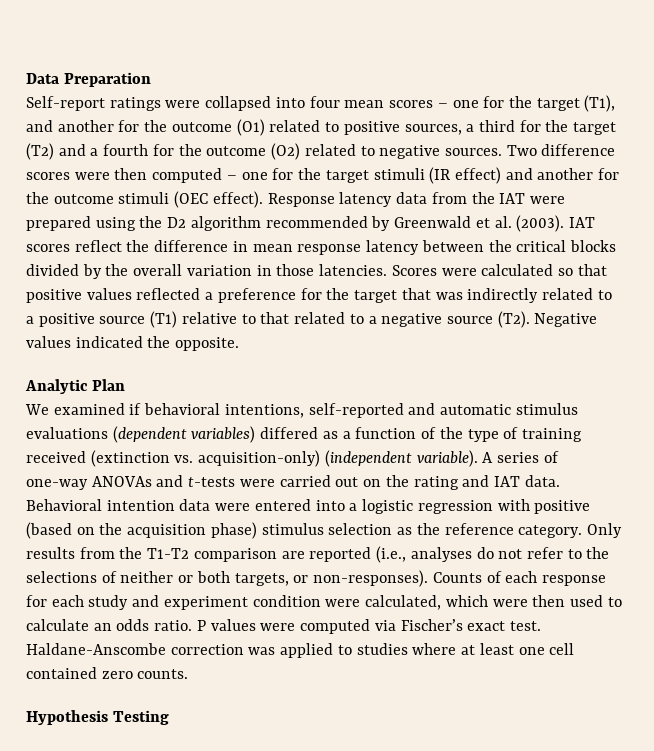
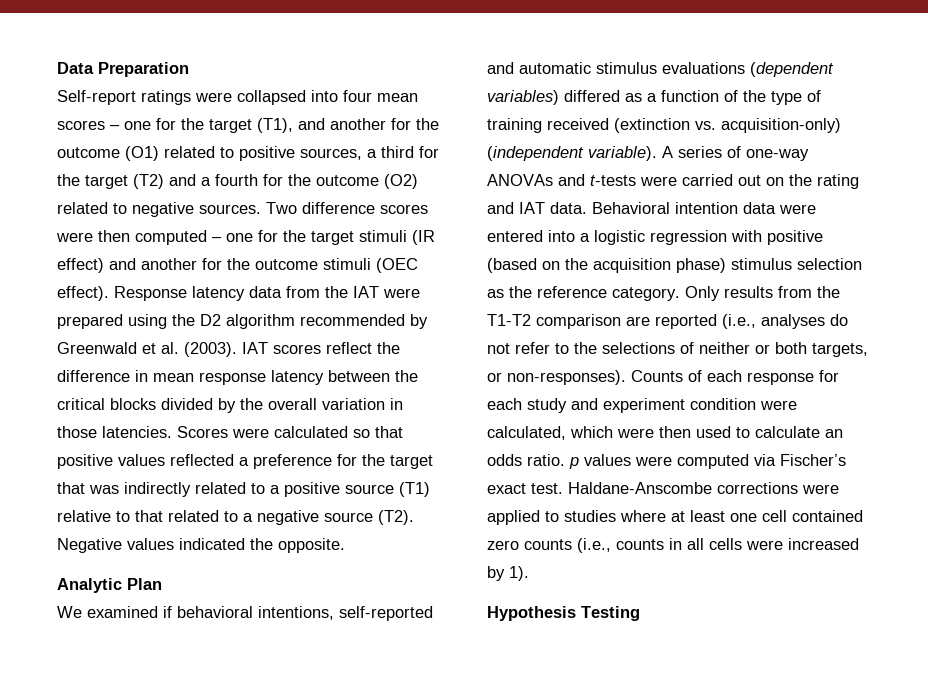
[196,620,206,631] P -> [569,457,579,469] p
[170,644,276,655] correction was -> [717,482,839,494] corrections were
[137,669,189,679] counts. -> [524,538,859,553] [487,566,529,581] counts (i.e., counts in all cells were increased by 1).

